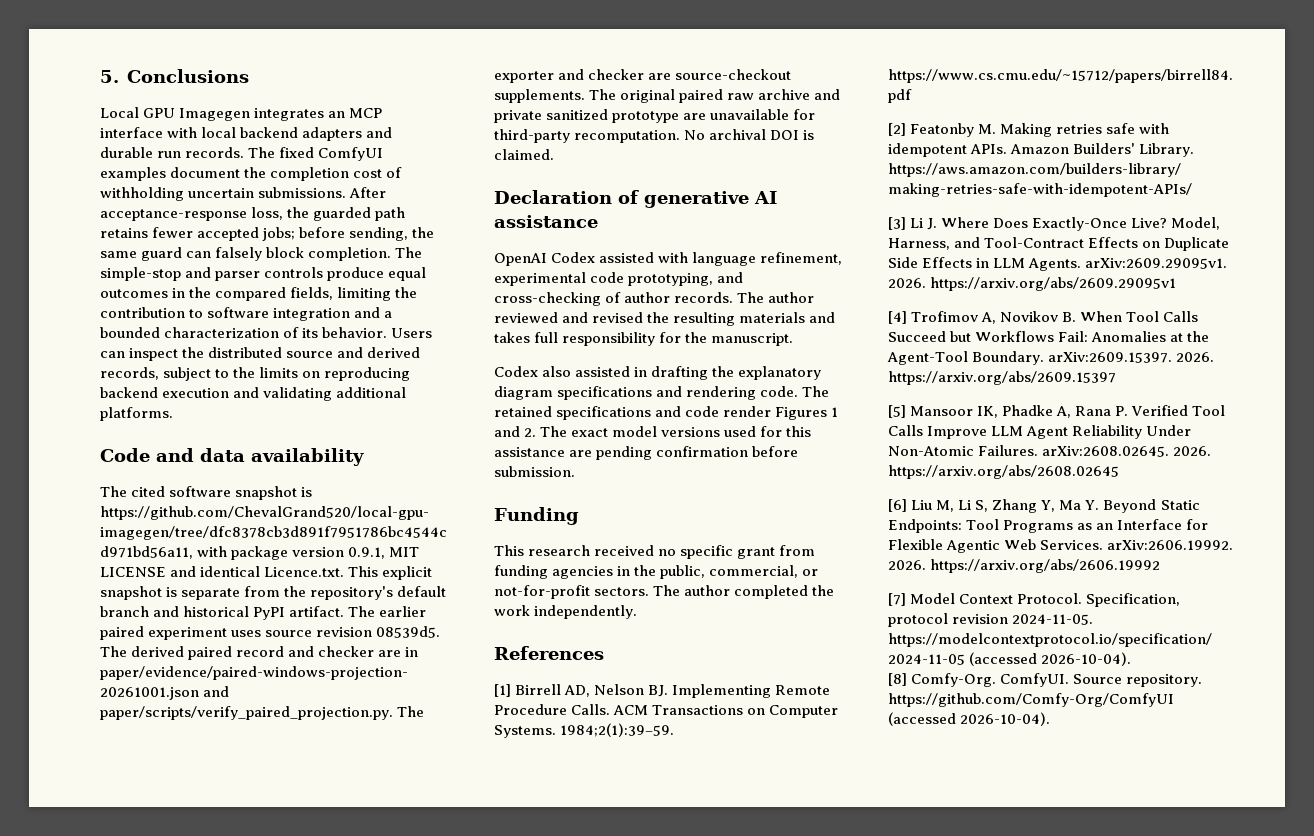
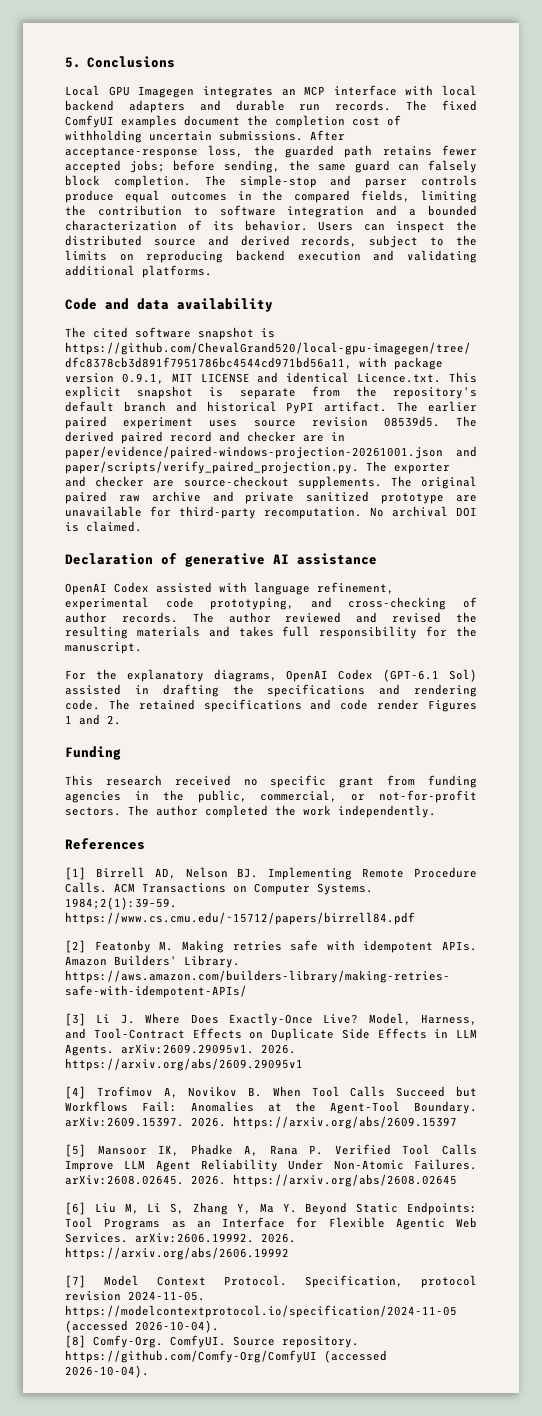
[494,366,572,377] Codex also -> [65,669,477,682] For the explanatory diagrams, OpenAI Codex (GPT-6.1 Sol)
[738,366,822,380] [494,386,553,400] explanatory diagram -> (254, 689) none
[540,426,812,437] [494,446,799,460] [494,466,575,477] The exact model versions used for this assistance are pending confirmation before submission. -> (121, 720) none

